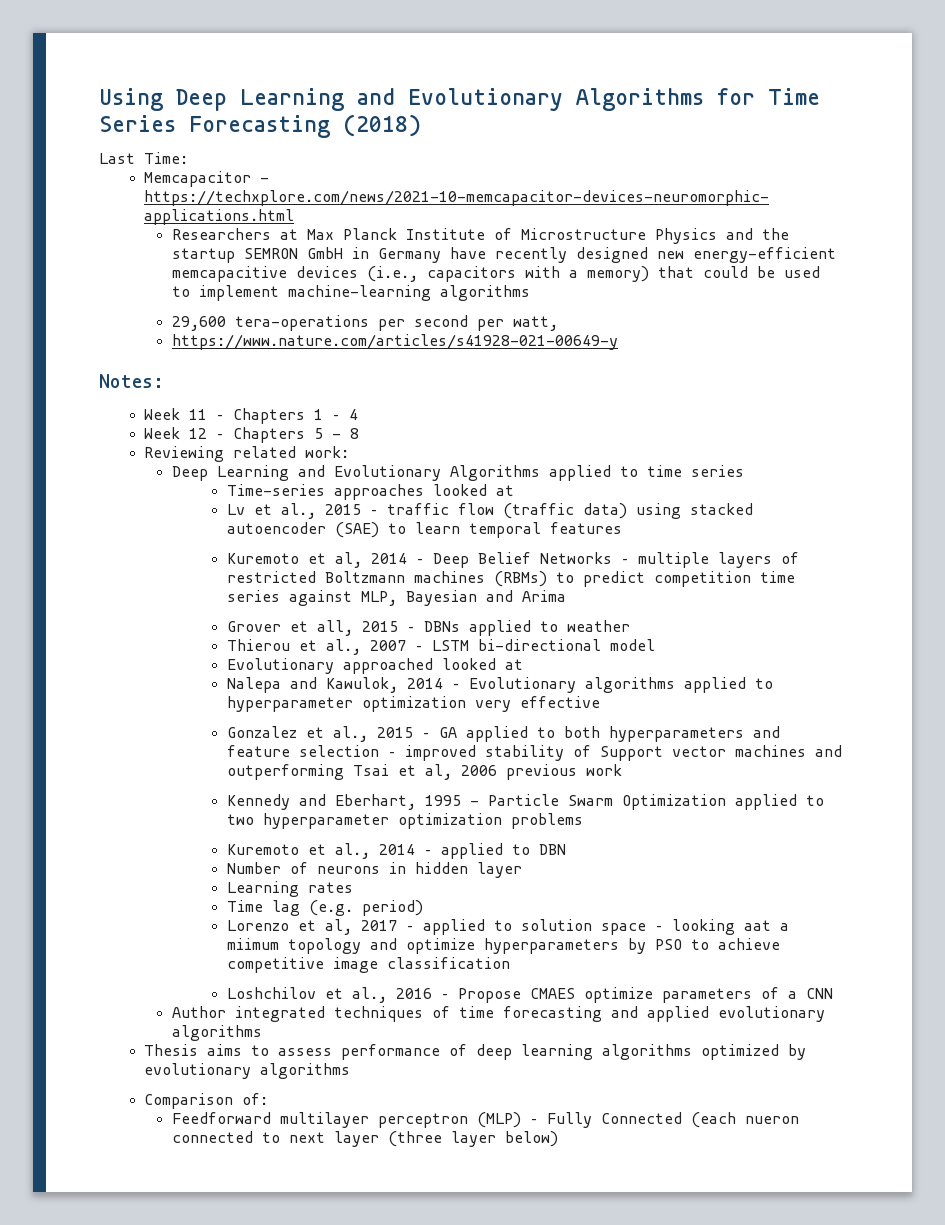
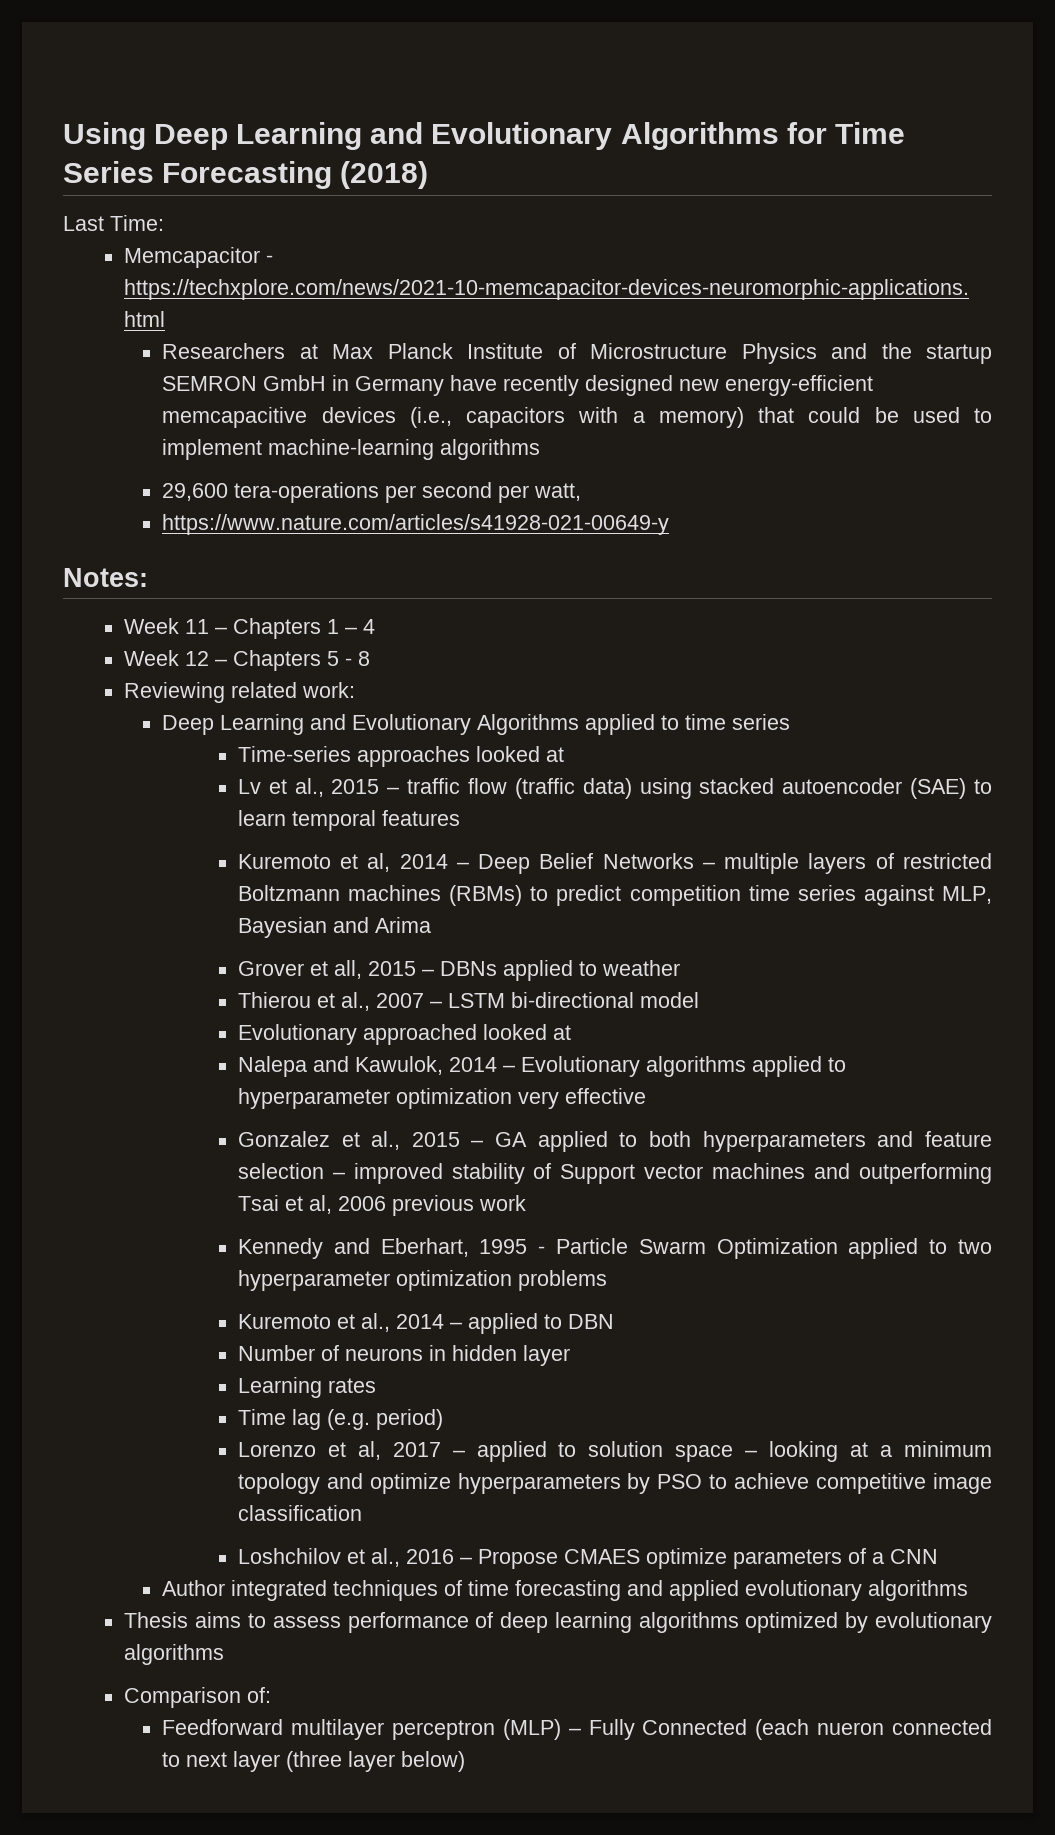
[743,920,789,931] [226,938,279,950] aat a miimum -> [850,1441,992,1457] at a minimum

